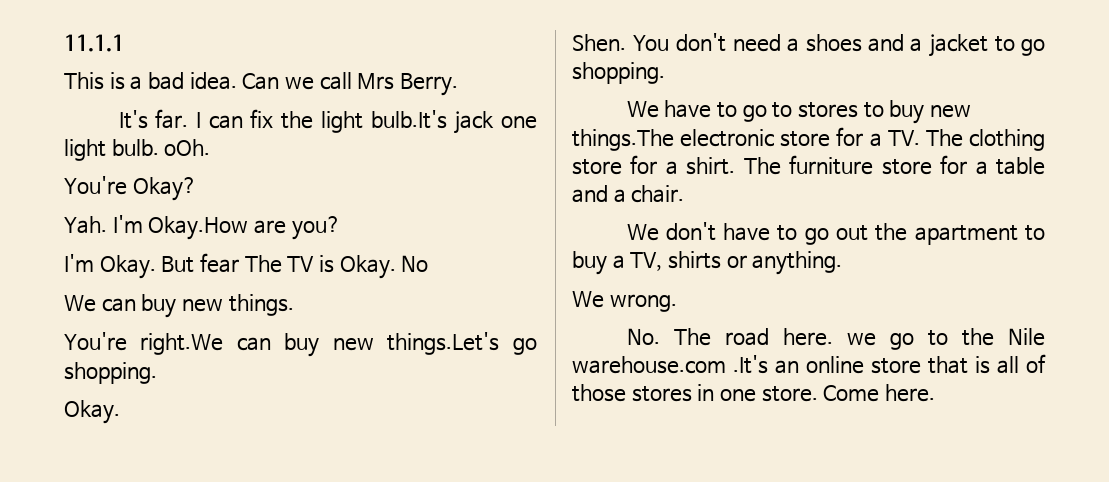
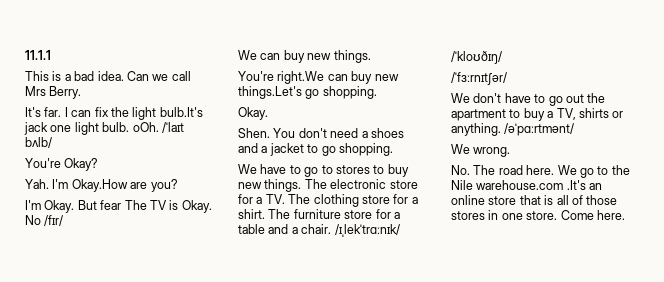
(211, 147) none -> [161,122,184,133] [25,137,52,148] /ˈlaɪt bʌlb/
(429, 263) none -> [44,215,64,226] /fɪr/
[572,129,674,151] things.The -> [264,179,327,192] things. The
(685, 194) none -> [334,224,400,237] [451,50,502,64] [451,72,507,85] /ɪˌlekˈtrɑːnɪk/ /ˈkloʊðɪŋ/ // /ˈfɜːrnɪtʃər/
(843, 263) none -> [504,123,575,136] /əˈpɑːrtmənt/
[846,333,876,346] we -> [557,165,577,175] We

